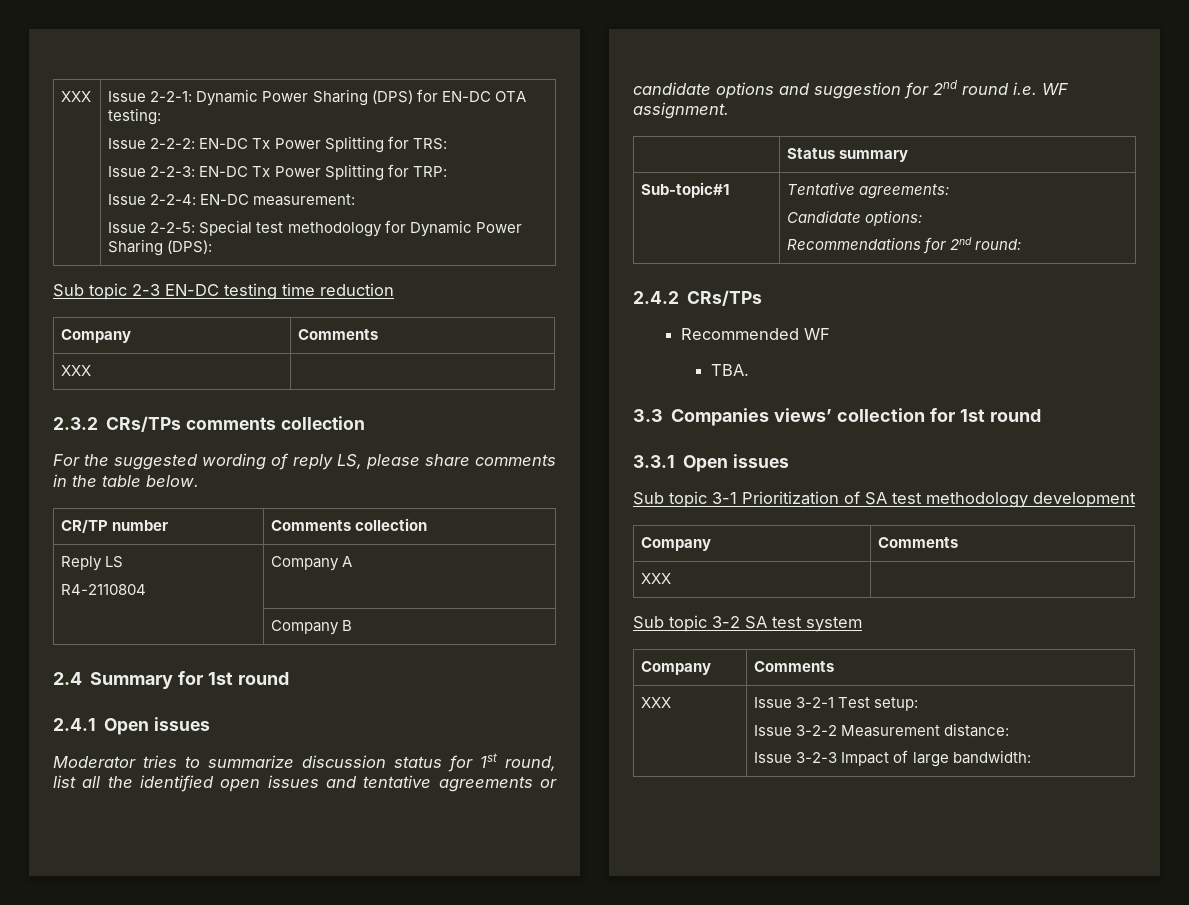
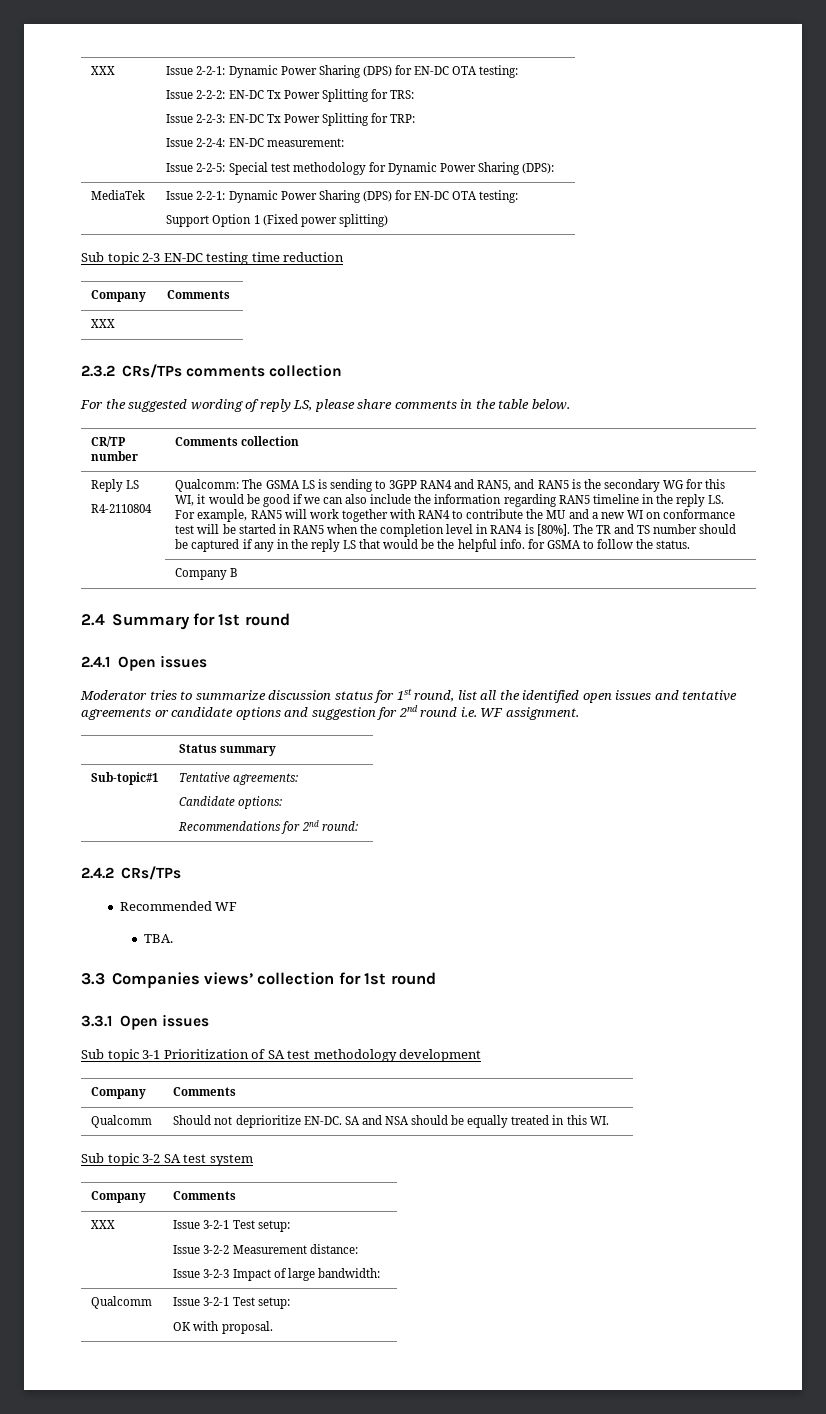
(213, 247) none -> [91,190,146,200] [166,190,519,203] [166,214,388,227] // MediaTek | Issue 2-2-1: Dynamic Power Sharing (DPS) for EN-DC OTA testing: // Support Option 1 (Fixed power splitting)
[271,556,353,571] Company A -> [175,479,726,492] [175,494,725,507] [175,509,736,522] [175,524,737,537] [175,539,691,552] Qualcomm: The GSMA LS is sending to 3GPP RAN4 and RAN5, and RAN5 is the secondary WG for this WI, it would be good if we can also include the information regarding RAN5 timeline in the reply LS. For example, RAN5 will work together with RAN4 to contribute the MU and a new WI on conformance test will be started in RAN5 when the completion level in RAN4 is [80%]. The TR and TS number should be captured if any in the reply LS that would be the helpful info. for GSMA to follow the status.
[641,573,672,584] XXX | -> [91,1115,153,1128] [173,1115,609,1128] Qualcomm | Should not deprioritize EN-DC. SA and NSA should be equally treated in this WI.
(1031, 757) none -> [91,1296,153,1309] [173,1297,290,1309] [173,1321,273,1334] // Qualcomm | Issue 3-2-1 Test setup: // OK with proposal.

